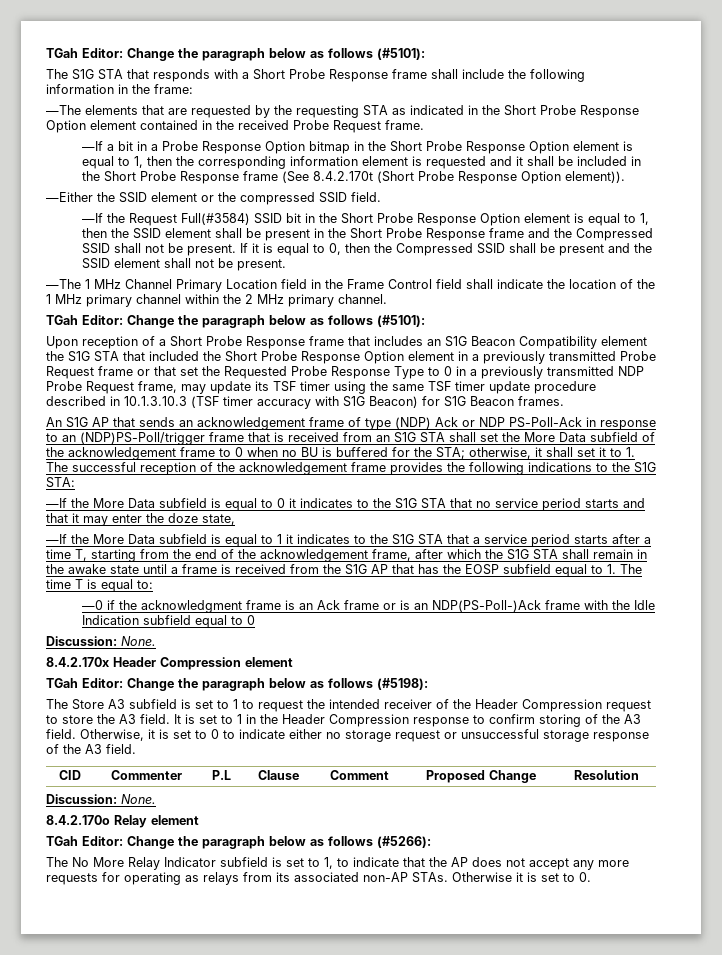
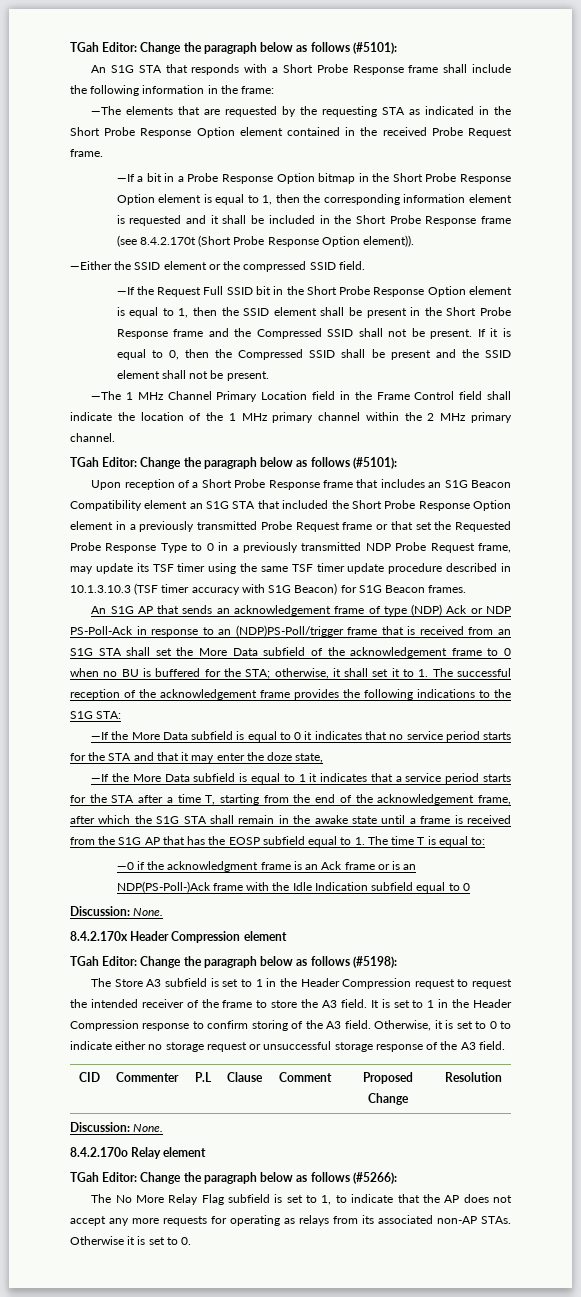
[46,48,425,61] [46,69,68,79] TGah Editor: Change the paragraph below as follows (#5101): // The -> [70,42,397,54] [91,65,107,73] TGah Editor: Change the paragraph below as follows (#5101): // An
[282,171,310,183] (See -> [116,235,137,247] (see
[181,213,251,225] Full(#3584) -> [203,286,224,295] Full
[46,351,64,361] the -> [189,503,203,509] an
[357,498,446,509] to the S1G STA -> (362, 735) none
(619, 503) none -> [70,752,132,761] for the STA
[354,534,443,545] to the S1G STA -> (368, 777) none
(608, 539) none -> [70,794,135,803] for the STA
(238, 704) none -> [266,978,455,989] in the Header Compression request
[475,699,651,712] Header Compression request -> [222,1000,253,1008] frame
[164,857,216,867] Indicator -> [201,1194,224,1205] Flag

